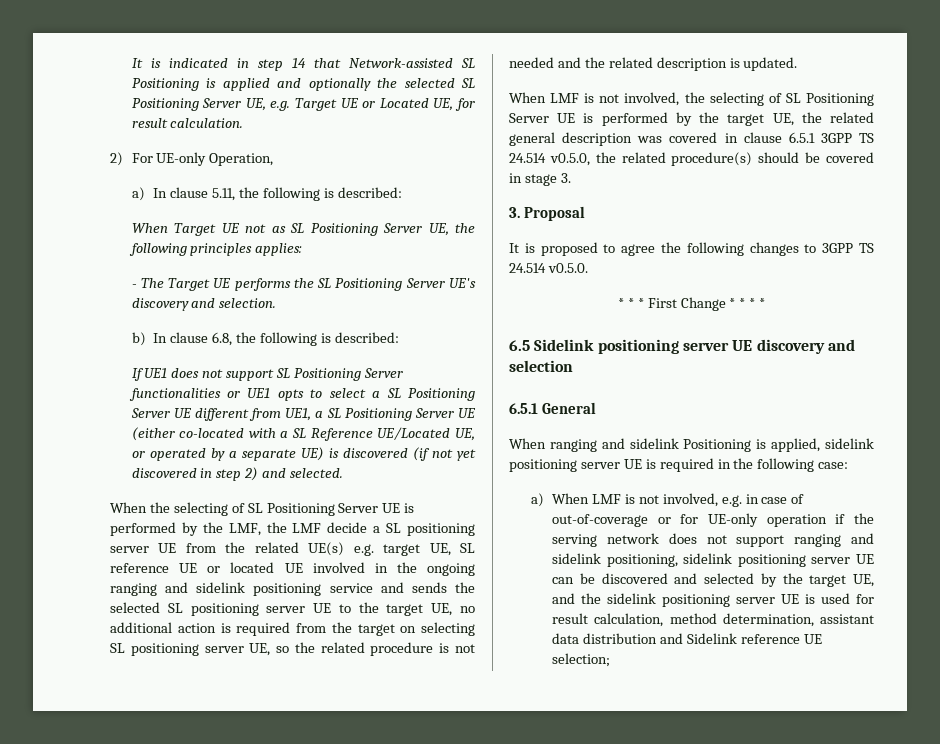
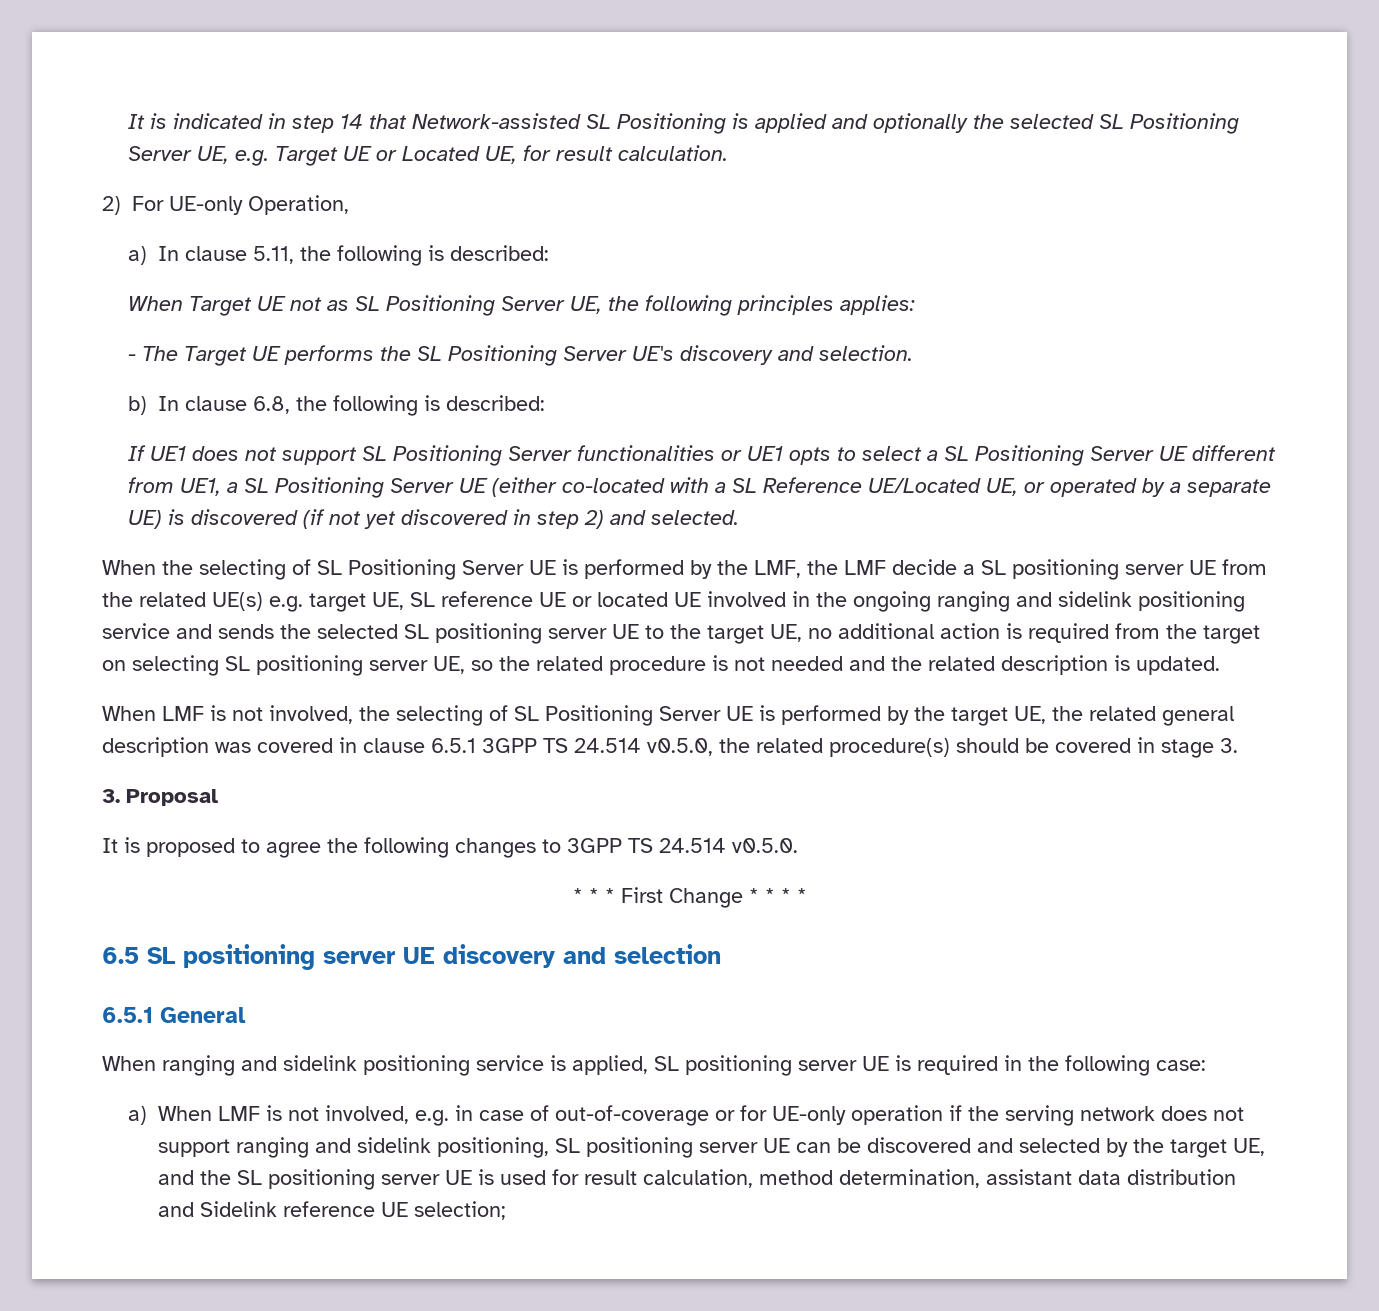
[534,339,595,351] Sidelink -> [147,947,176,964] SL
[683,439,752,452] Positioning -> [363,1055,544,1076] positioning service
[825,438,875,449] sidelink -> [654,1056,679,1071] SL
[683,553,733,564] sidelink -> [555,1138,581,1153] SL
[607,593,657,604] sidelink -> [237,1170,263,1185] SL

